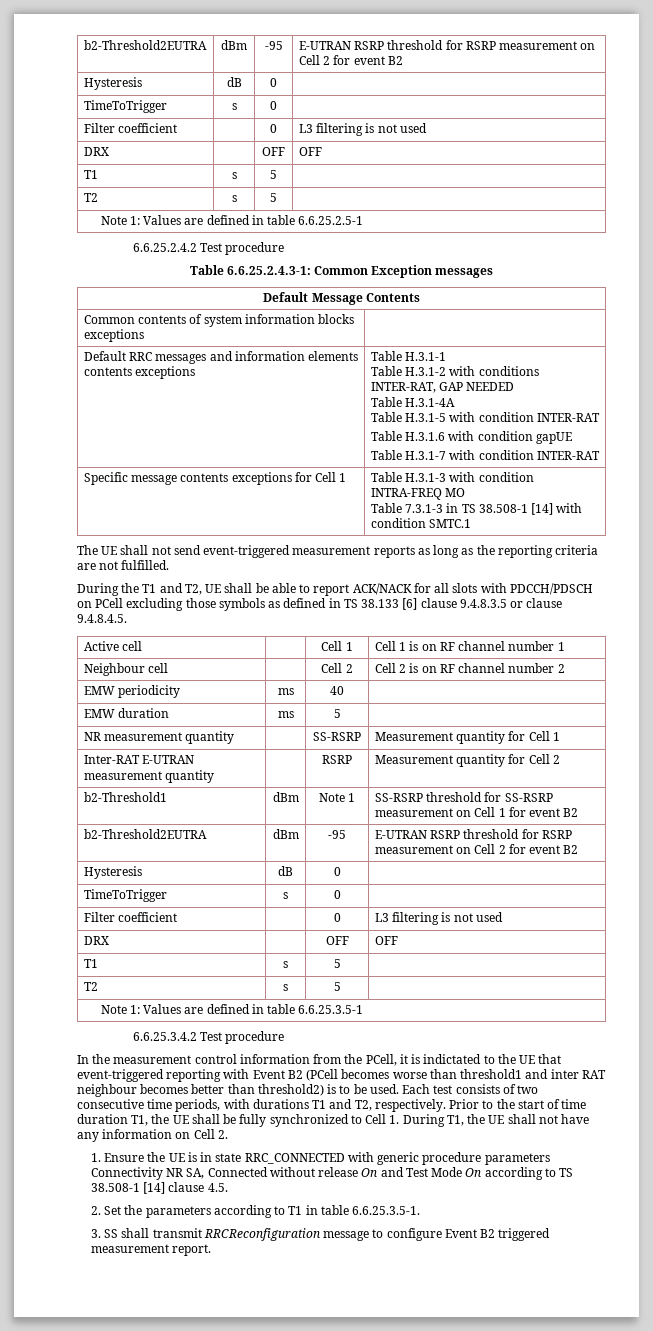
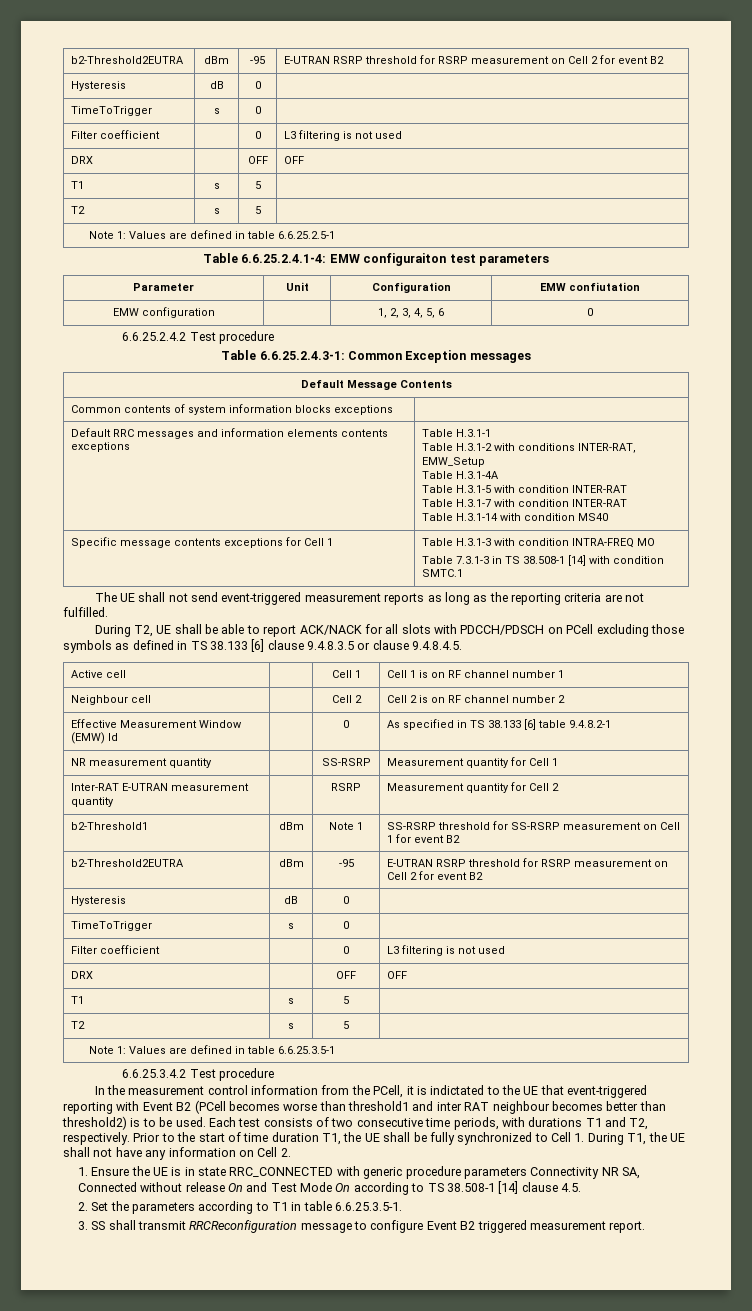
(364, 220) none -> [203,253,549,266] [133,283,194,291] [285,282,309,291] [371,282,451,293] [540,282,640,291] [112,307,215,318] [378,308,444,318] [587,308,593,316] // Table 6.6.25.2.4.1-4: EMW configuraiton test parameters // Parameter | Unit | Configuration | EMW confiutation // EMW configuration | | 1, 2, 3, 4, 5, 6 | 0
[439,382,515,391] GAP NEEDED -> [422,457,486,467] EMW_Setup
[370,431,572,444] // Table H.3.1.6 with condition gapUE -> (628, 489) none
(600, 455) none -> [422,513,609,521] // Table H.3.1-14 with condition MS40
[121,583,183,593] the T1 and -> (131, 631) none
[83,685,181,698] [277,688,294,695] [330,686,344,695] [83,708,170,718] [277,711,294,718] [333,709,341,718] EMW periodicity | ms | 40 | // EMW duration | ms | 5 | -> [71,719,243,728] [71,732,119,744] [343,720,349,728] [387,719,612,730] Effective Measurement Window (EMW) Id | | 0 | As specified in TS 38.133 [6] table 9.4.8.2-1

